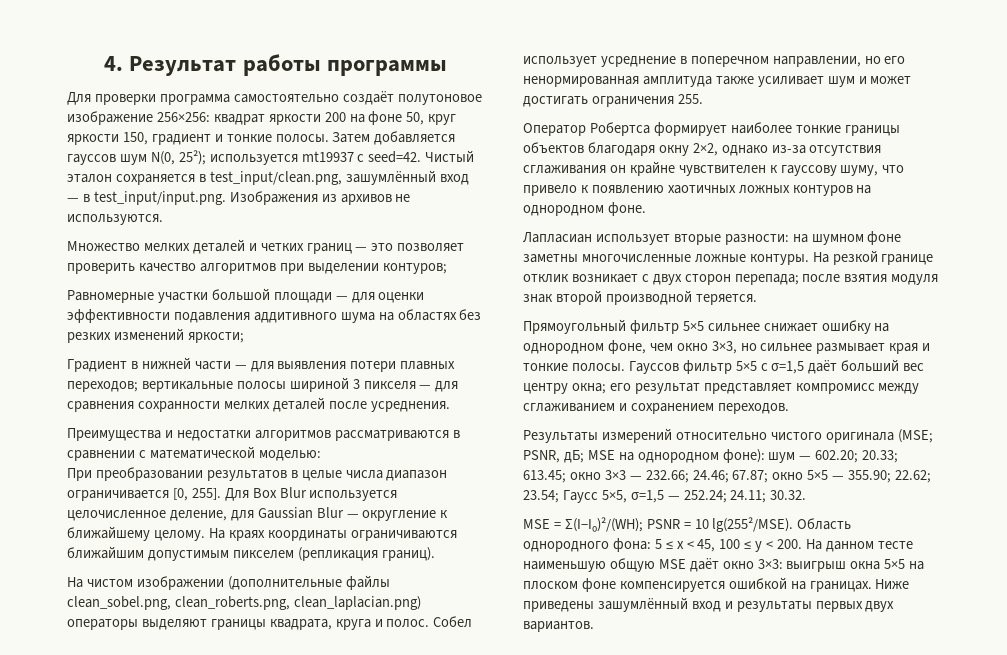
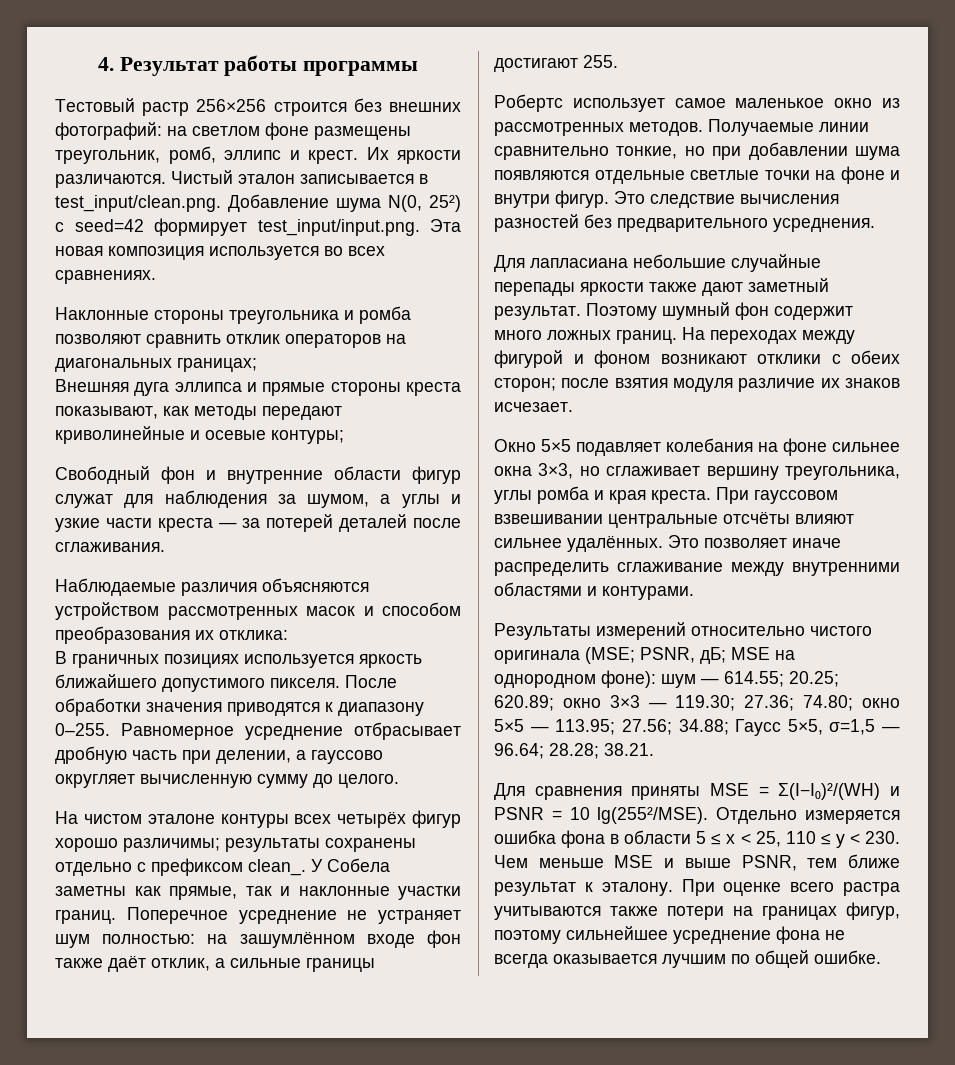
[67,91,482,105] [67,111,457,125] [67,131,456,145] [67,150,475,165] [67,170,469,185] [67,191,411,205] [67,214,163,225] [67,239,465,254] [67,263,447,274] [67,288,425,303] [67,309,482,323] [67,328,244,343] [67,357,456,372] [67,377,459,392] [67,397,450,412] [67,428,460,441] [67,446,321,461] [67,467,448,481] [67,487,398,501] [67,507,449,521] [67,526,457,541] [67,546,435,561] [67,575,390,590] [67,596,421,610] [67,616,473,630] [523,56,906,67] [523,76,912,87] [523,94,703,107] [523,122,900,136] [523,142,882,156] [523,161,905,176] [523,185,872,196] [523,202,646,216] [523,231,902,245] [523,250,934,265] [523,274,939,285] [523,290,757,305] [523,319,890,334] [523,340,931,354] [523,359,925,374] [523,383,920,394] [523,403,789,414] Для проверки программа самостоятельно создаёт полутоновое изображение 256×256: квадрат яркости 200 на фоне 50, круг яркости 150, градиент и тонкие полосы. Затем добавляется гауссов шум N(0, 25²); используется mt19937 с seed=42. Чистый эталон сохраняется в test_input/clean.png, зашумлённый вход — в test_input/input.png. Изображения из архивов не используются. // Множество мелких деталей и четких границ — это позволяет проверить качество алгоритмов при выделении контуров; // Равномерные участки большой площади — для оценки эффективности подавления аддитивного шума на областях без резких изменений яркости; // Градиент в нижней части — для выявления потери плавных переходов; вертикальные полосы шириной 3 пикселя — для сравнения сохранности мелких деталей после усреднения. // Преимущества и недостатки алгоритмов рассматриваются в сравнении с математической моделью: // При преобразовании результатов в целые числа диапазон ограничивается [0, 255]. Для Box Blur используется целочисленное деление, для Gaussian Blur — округление к ближайшему целому. На краях координаты ограничиваются ближайшим допустимым пикселем (репликация границ). // На чистом изображении (дополнительные файлы clean_sobel.png, clean_roberts.png, clean_laplacian.png) операторы выделяют границы квадрата, круга и полос. Собел использует усреднение в поперечном направлении, но его ненормированная амплитуда также усиливает шум и может достигать ограничения 255. // Оператор Робертса формирует наиболее тонкие границы объектов благодаря окну 2×2, однако из-за отсутствия сглаживания он крайне чувствителен к гауссову шуму, что привело к появлению хаотичных ложных контуров на однородном фоне. // Лапласиан использует вторые разности: на шумном фоне заметны многочисленные ложные контуры. На резкой границе отклик возникает с двух сторон перепада; после взятия модуля знак второй производной теряется. // Прямоугольный фильтр 5×5 сильнее снижает ошибку на однородном фоне, чем окно 3×3, но сильнее размывает края и тонкие полосы. Гауссов фильтр 5×5 с σ=1,5 даёт больший вес центру окна; его результат представляет компромисс между сглаживанием и сохранением переходов. -> [55,98,461,116] [55,122,411,140] [55,146,461,164] [55,170,428,188] [55,194,461,212] [55,218,461,236] [55,246,385,260] [55,270,156,284] [55,306,411,324] [55,334,406,348] [55,358,257,372] [55,379,461,396] [55,406,342,420] [55,426,344,444] [55,466,461,484] [55,490,461,508] [55,514,461,532] [55,542,165,552] [55,578,369,596] [55,602,461,620] [55,626,288,644] [55,651,422,668] [55,674,397,692] [55,698,424,716] [55,722,461,740] [55,746,383,764] [55,774,399,788] [55,810,461,828] [55,838,416,852] [55,858,390,876] [55,886,461,900] [55,907,461,924] [55,930,461,948] [55,955,375,972] [494,55,618,72] [494,94,900,112] [494,119,869,136] [494,142,900,160] [494,166,900,184] [494,190,839,208] [494,214,875,232] [494,254,821,272] [494,278,829,296] [494,302,853,320] [494,327,855,344] [494,350,900,368] [494,378,900,392] [494,402,573,412] [494,438,900,456] [494,463,900,480] [494,486,838,504] [494,511,854,528] [494,535,841,552] [494,562,900,576] [494,582,694,600] Тестовый растр 256×256 строится без внешних фотографий: на светлом фоне размещены треугольник, ромб, эллипс и крест. Их яркости различаются. Чистый эталон записывается в test_input/clean.png. Добавление шума N(0, 25²) с seed=42 формирует test_input/input.png. Эта новая композиция используется во всех сравнениях. // Наклонные стороны треугольника и ромба позволяют сравнить отклик операторов на диагональных границах; // Внешняя дуга эллипса и прямые стороны креста показывают, как методы передают криволинейные и осевые контуры; // Свободный фон и внутренние области фигур служат для наблюдения за шумом, а углы и узкие части креста — за потерей деталей после сглаживания. // Наблюдаемые различия объясняются устройством рассмотренных масок и способом преобразования их отклика: // В граничных позициях используется яркость ближайшего допустимого пикселя. После обработки значения приводятся к диапазону 0–255. Равномерное усреднение отбрасывает дробную часть при делении, а гауссово округляет вычисленную сумму до целого. // На чистом эталоне контуры всех четырёх фигур хорошо различимы; результаты сохранены отдельно с префиксом clean_. У Собела заметны как прямые, так и наклонные участки границ. Поперечное усреднение не устраняет шум полностью: на зашумлённом входе фон также даёт отклик, а сильные границы достигают 255. // Робертс использует самое маленькое окно из рассмотренных методов. Получаемые линии сравнительно тонкие, но при добавлении шума появляются отдельные светлые точки на фоне и внутри фигур. Это следствие вычисления разностей без предварительного усреднения. // Для лапласиана небольшие случайные перепады яркости также дают заметный результат. Поэтому шумный фон содержит много ложных границ. На переходах между фигурой и фоном возникают отклики с обеих сторон; после взятия модуля различие их знаков исчезает. // Окно 5×5 подавляет колебания на фоне сильнее окна 3×3, но сглаживает вершину треугольника, углы ромба и края креста. При гауссовом взвешивании центральные отсчёты влияют сильнее удалённых. Это позволяет иначе распределить сглаживание между внутренними областями и контурами.
[815,450,899,463] [523,470,932,483] [523,490,807,503] [523,517,852,532] [523,538,651,552] 602.20; 20.33; 613.45; окно 3×3 — 232.66; 24.46; 67.87; окно 5×5 — 355.90; 22.62; 23.54; Гаусс 5×5, σ=1,5 — 252.24; 24.11; 30.32. // MSE = Σ(I−I₀)²/(WH); PSNR = 10 lg(255²/MSE). Область однородного фона: -> [724,671,839,687] [494,695,900,711] [494,719,900,736] [494,743,654,759] [494,783,900,800] [494,807,900,824] [494,830,692,848] 614.55; 20.25; 620.89; окно 3×3 — 119.30; 27.36; 74.80; окно 5×5 — 113.95; 27.56; 34.88; Гаусс 5×5, σ=1,5 — 96.64; 28.28; 38.21. // Для сравнения приняты MSE = Σ(I−I₀)²/(WH) и PSNR = 10 lg(255²/MSE). Отдельно измеряется ошибка фона в области
[697,539,741,552] 45, 100 -> [755,831,816,847] 25, 110
[777,539,913,552] [523,558,925,572] [523,577,910,592] [523,597,895,612] [523,621,594,632] 200. На данном тесте наименьшую общую MSE даёт окно 3×3: выигрыш окна 5×5 на плоском фоне компенсируется ошибкой на границах. Ниже приведены зашумлённый вход и результаты первых двух вариантов. -> [865,831,900,844] [494,854,900,871] [494,879,900,896] [494,902,900,920] [494,926,845,944] [494,950,881,968] 230. Чем меньше MSE и выше PSNR, тем ближе результат к эталону. При оценке всего растра учитываются также потери на границах фигур, поэтому сильнейшее усреднение фона не всегда оказывается лучшим по общей ошибке.

